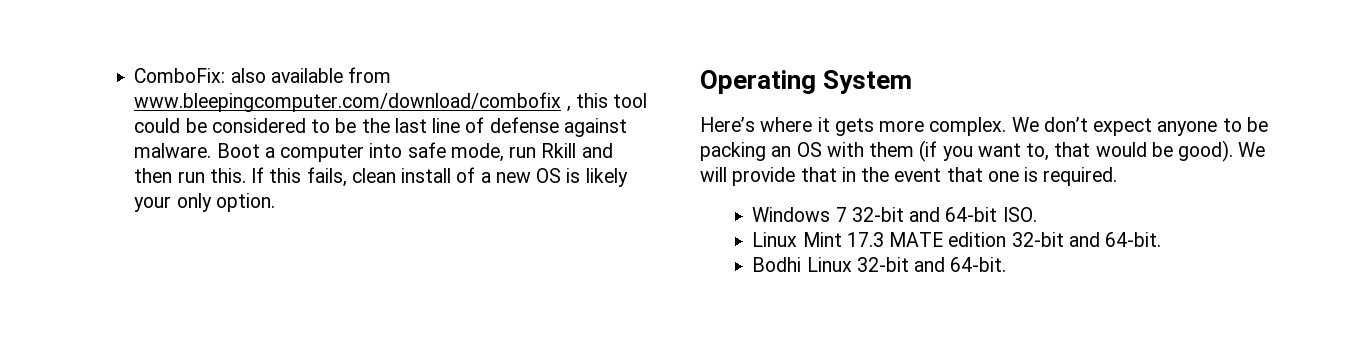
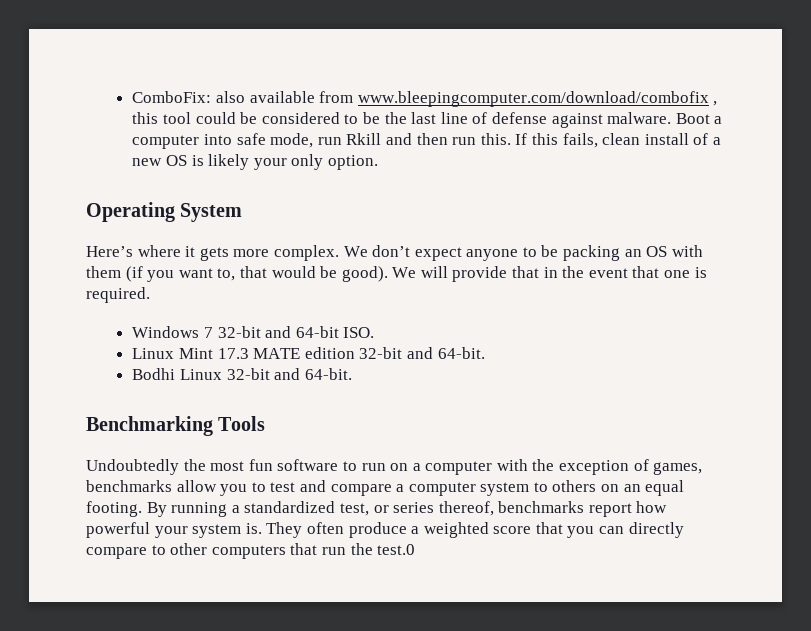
(1007, 264) none -> [86,416,266,436] [86,459,703,475] [86,480,685,496] [86,501,668,517] [86,522,684,538] [86,543,416,559] // Benchmarking Tools // Undoubtedly the most fun software to run on a computer with the exception of games, benchmarks allow you to test and compare a computer system to others on an equal footing. By running a standardized test, or series thereof, benchmarks report how powerful your system is. They often produce a weighted score that you can directly compare to other computers that run the test.0

